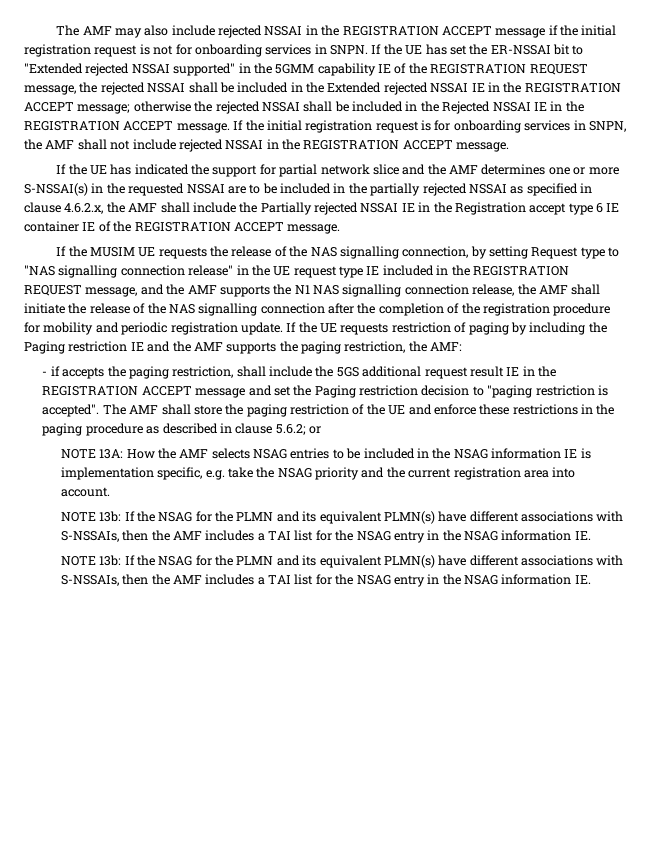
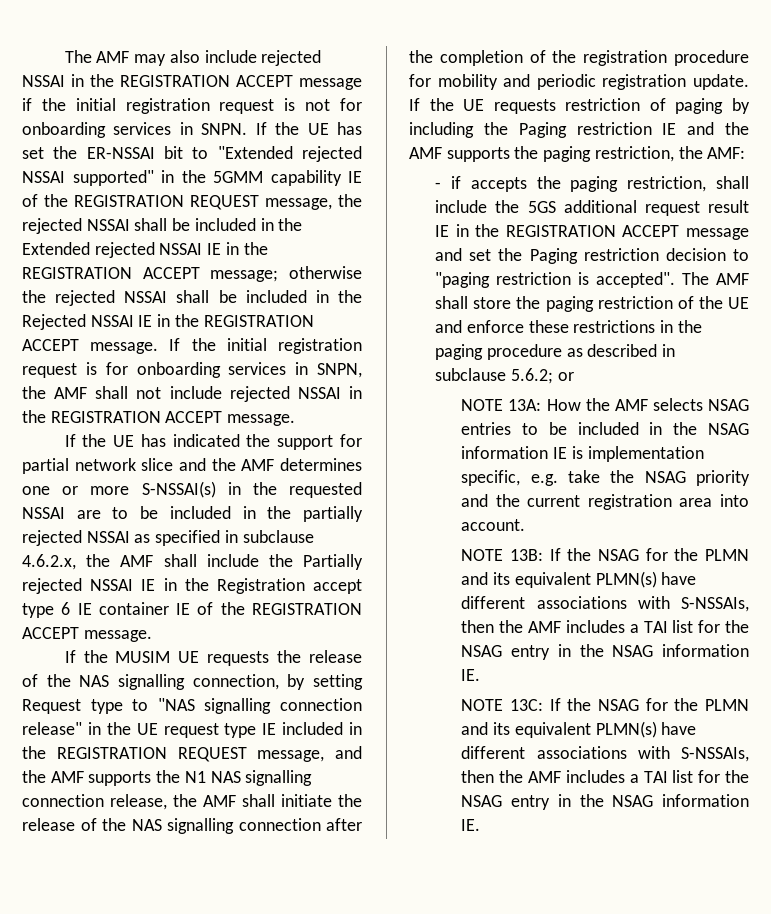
[24,202,61,213] clause -> [242,530,314,543] subclause
[235,423,273,434] clause -> [435,368,507,381] subclause
[99,511,122,522] 13b: -> [510,549,544,561] 13B:
[99,555,122,566] 13b: -> [510,699,544,711] 13C:

